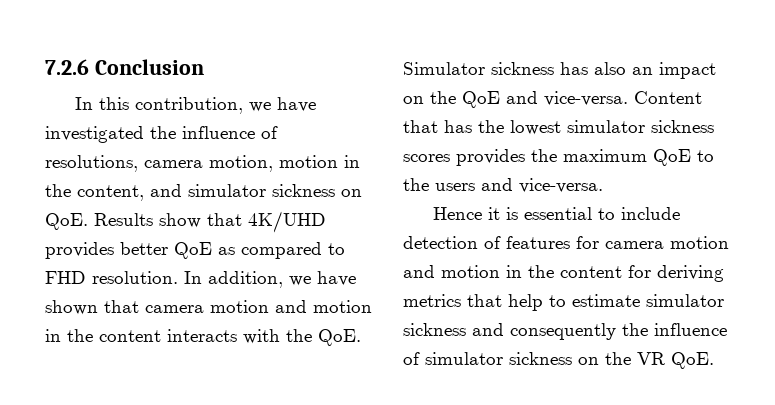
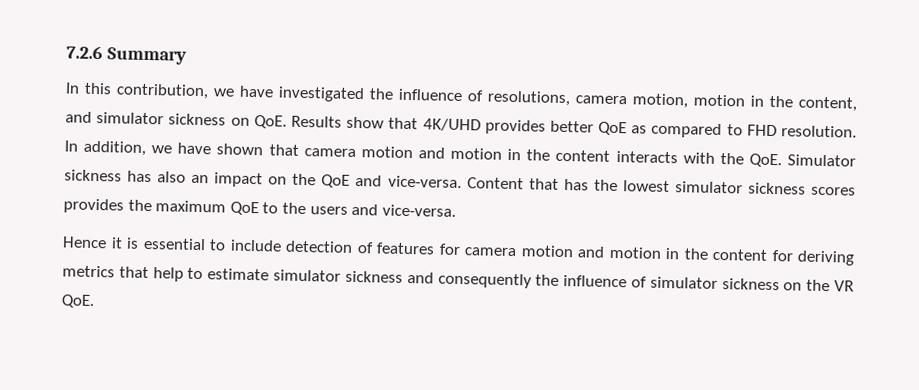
[94,59,204,75] Conclusion -> [106,47,187,65] Summary

